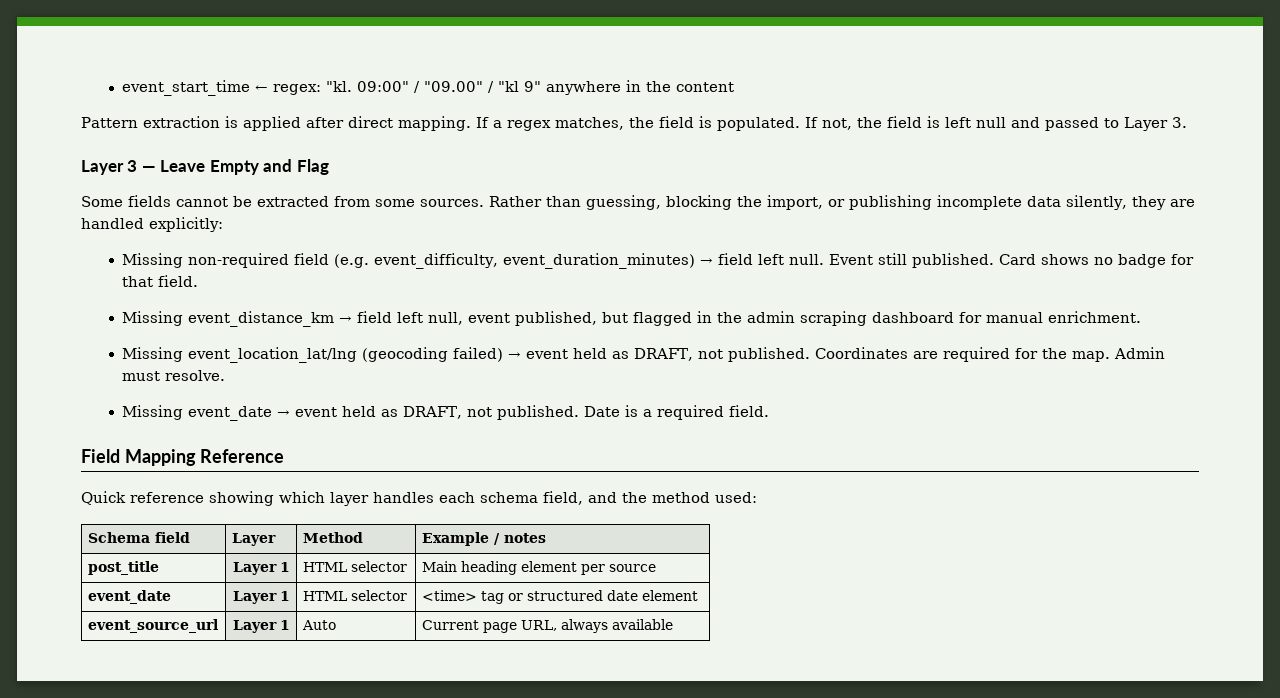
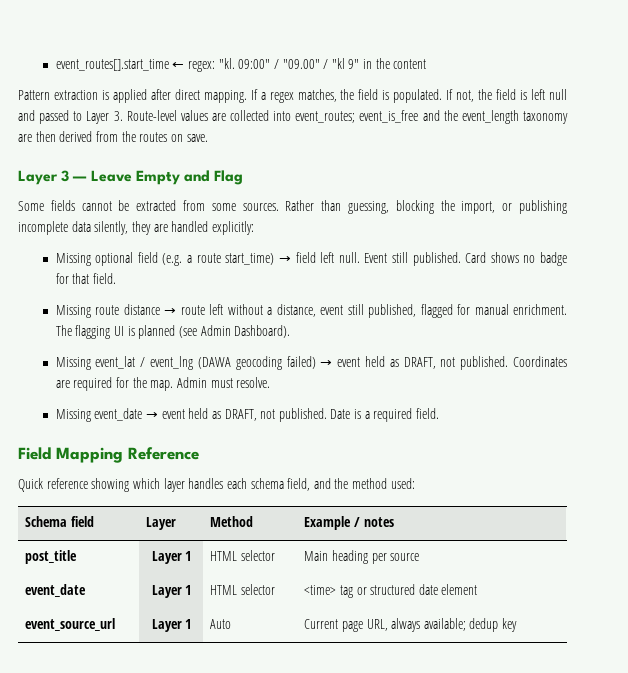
[122,80,251,96] event_start_time -> [55,59,169,71] event_routes[].start_time
[546,81,622,95] anywhere -> (360, 64) none
(1187, 122) none -> [126,110,568,124] [18,131,208,142] Route-level values are collected into event_routes; event_is_free and the event_length taxonomy are then derived from the routes on save.
[188,253,290,268] non-required -> [95,252,134,266] optional
[374,253,696,269] event_difficulty, event_duration_minutes) -> [187,253,275,265] a route start_time)
[188,311,1142,327] [122,347,449,363] event_distance_km → field left null, event published, but flagged in the admin scraping dashboard for manual enrichment. // Missing event_location_lat/lng (geocoding -> [95,304,567,318] [55,325,291,339] [55,356,282,370] route distance → route left without a distance, event still published, flagged for manual enrichment. The flagging UI is planned (see Admin Dashboard). // Missing event_lat / event_lng (DAWA geocoding
[520,561,577,572] element -> (368, 557) none
[611,619,673,630] available -> [423,618,518,632] available; dedup key

